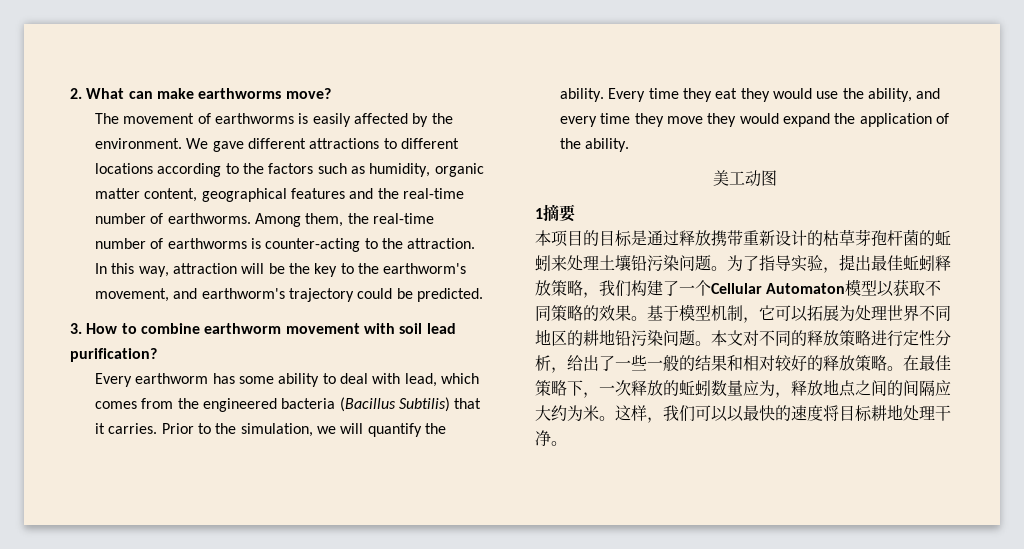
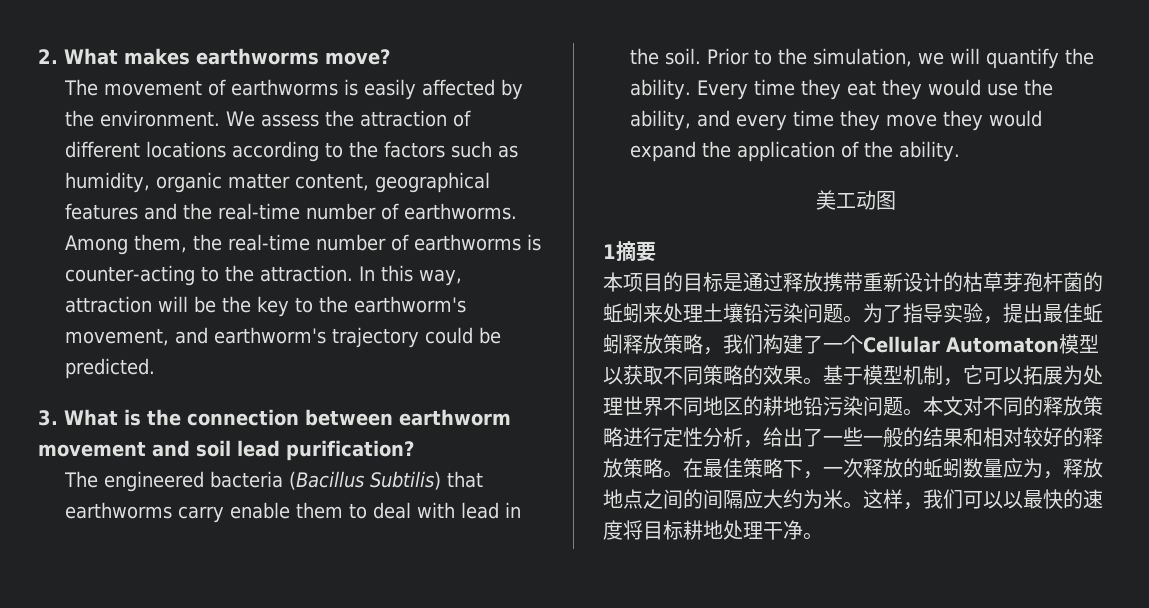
[128,88,194,99] can make -> [124,48,190,65] makes
[212,138,397,152] gave different attractions to -> [261,110,472,127] assess the attraction of
[86,323,200,334] How to combine -> [64,409,393,426] What is the connection between
[363,323,395,334] with -> [152,440,190,457] and
[94,373,479,387] [94,398,199,409] Every earthworm has some ability to deal with lead, which comes from the -> [64,471,99,488] The
[94,423,158,434] it carries. -> [65,502,522,523] [630,48,702,65] earthworms carry enable them to deal with lead in the soil.

